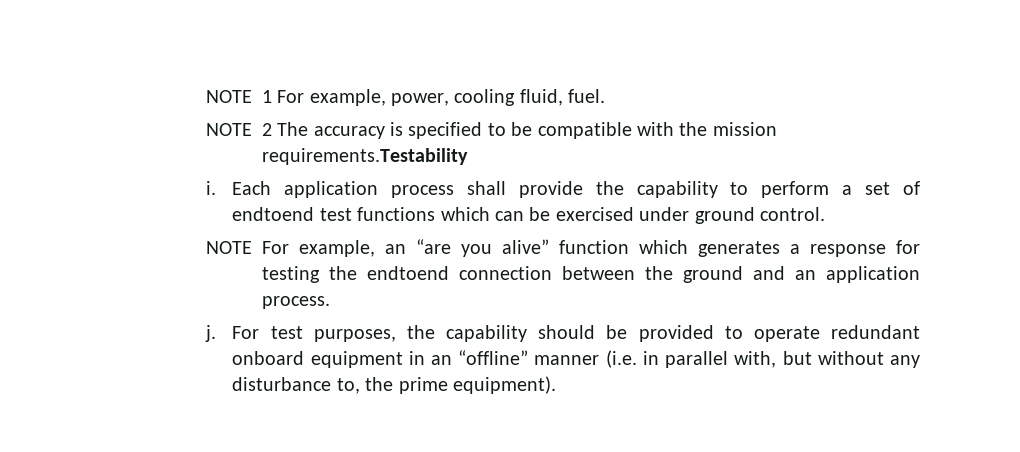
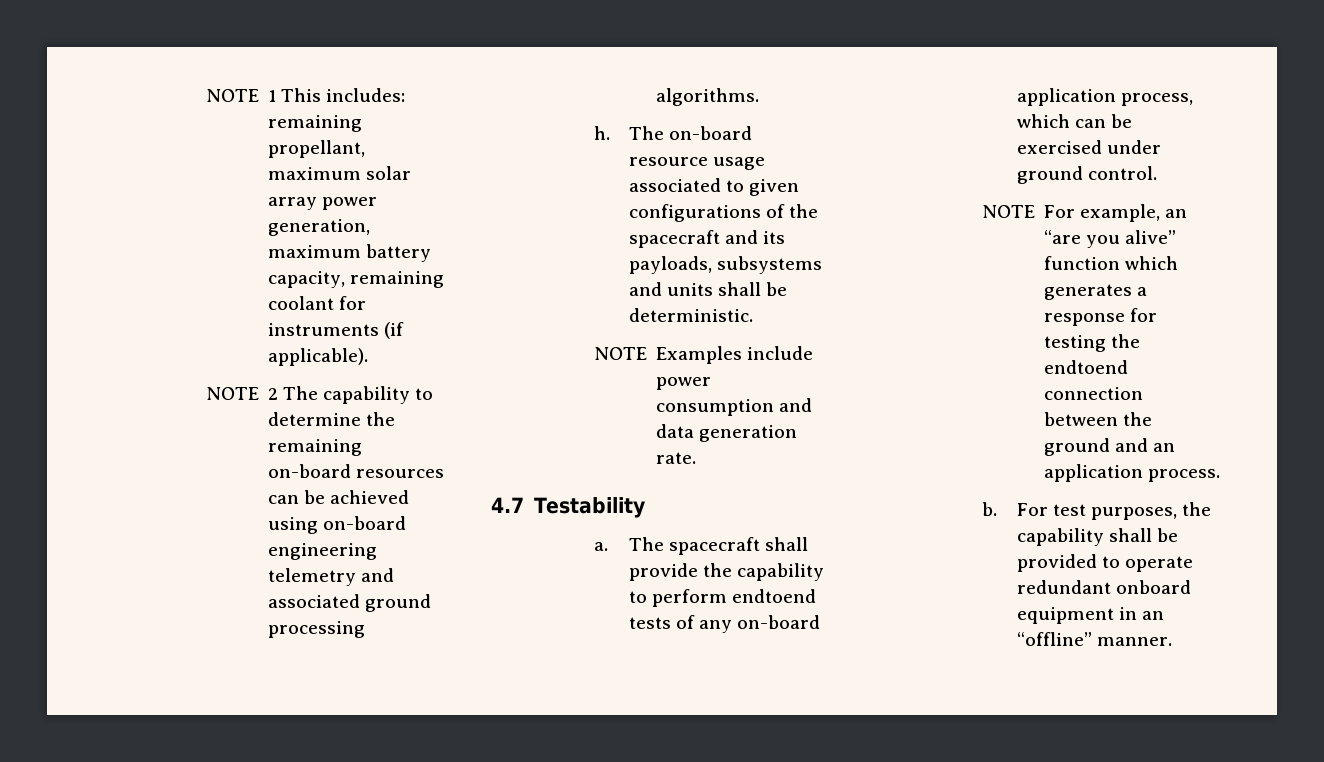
[277,89,606,106] [205,122,777,139] [261,148,468,165] [205,181,455,198] For example, power, cooling fluid, fuel. // NOTE 2 The accuracy is specified to be compatible with the mission requirements.Testability // i. Each application process -> [281,88,406,102] [268,115,363,132] [268,140,366,158] [268,166,412,180] [268,197,378,210] [268,219,371,236] [268,244,432,262] [268,271,445,288] [268,296,367,310] [268,322,405,339] [268,348,369,366] [205,386,434,404] [268,412,396,426] [268,439,363,456] [268,464,445,478] [268,490,410,504] [268,516,407,534] [268,543,378,560] [268,568,395,586] [268,594,432,612] [268,621,366,638] [656,88,760,106] [593,126,753,140] [629,157,766,170] [629,178,800,196] [629,204,819,222] [629,230,786,248] [629,256,823,274] [629,282,788,296] [629,308,754,322] [593,346,814,364] [656,377,712,390] [656,398,813,416] [656,424,798,442] [656,452,697,464] [491,497,646,518] [593,537,761,555] This includes: remaining propellant, maximum solar array power generation, maximum battery capacity, remaining coolant for instruments (if applicable). // NOTE 2 The capability to determine the remaining on-board resources can be achieved using on-board engineering telemetry and associated ground processing algorithms. // h. The on-board resource usage associated to given configurations of the spacecraft and its payloads, subsystems and units shall be deterministic. // NOTE Examples include power consumption and data generation rate. // 4.7 Testability // a. The spacecraft
[842,181,920,195] [232,207,436,221] a set of endtoend test functions -> [732,589,817,603] [629,615,821,633] [1017,88,1194,106] endtoend tests of any on-board application process,
[204,325,216,342] j. -> [981,502,997,516] b.
[538,325,596,339] should -> [1109,528,1153,542] shall
[534,350,920,368] [232,376,556,394] manner (i.e. in parallel with, but without any disturbance to, the prime equipment). -> [1097,637,1173,646] manner.

